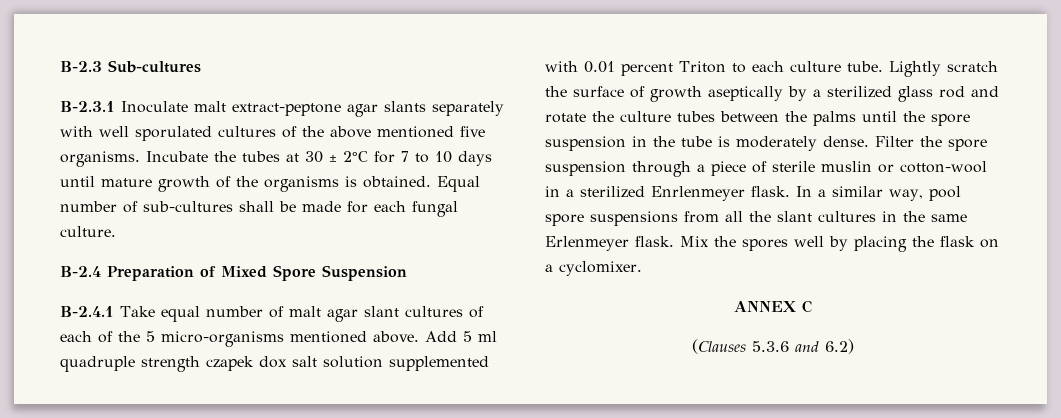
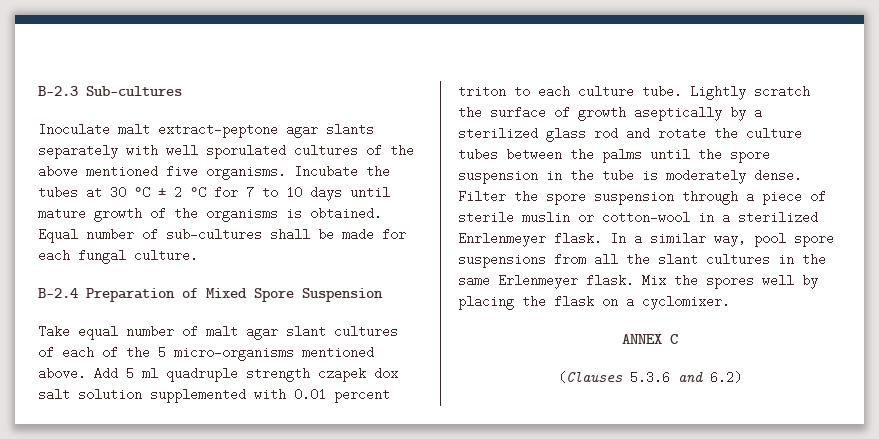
[60,101,115,112] B-2.3.1 -> (182, 91) none
[329,151,368,162] ± 2°C -> [134,186,206,199] °C ± 2 °C
[60,306,114,317] B-2.4.1 -> (383, 295) none
[679,61,726,73] Triton -> [458,87,506,96] triton

